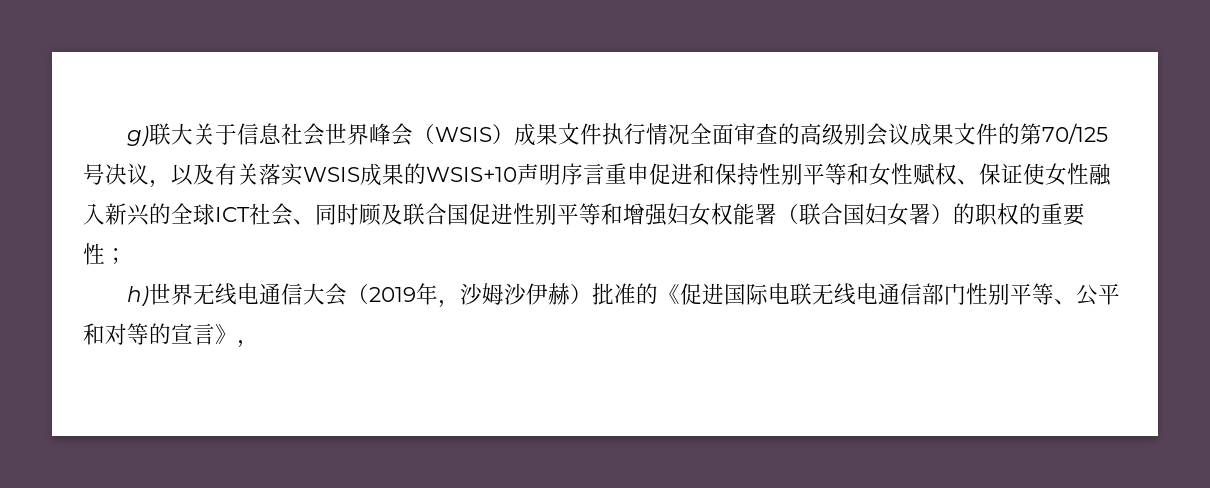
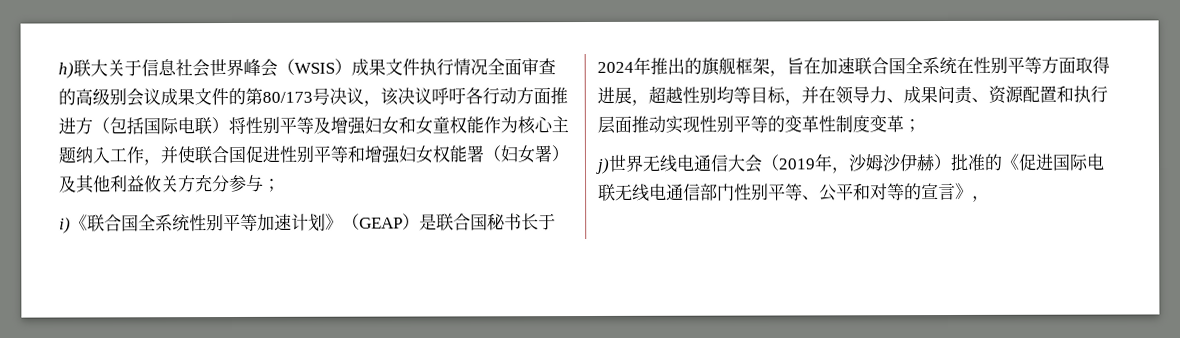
[126,126,149,146] g) -> [58,62,74,79] h)
[1041,123,1108,144] 70/125 -> [262,91,313,103] 80/173
[171,163,1111,186] [83,203,403,226] 以及有关落实WSIS成果的WSIS+10声明序言重申促进和保持性别平等和女性赋权、保证使女性融入新兴的全球ICT社会、同时顾及 -> [380,87,568,106] [58,116,569,135] [58,146,195,166] 该决议呼吁各行动方面推进方（包括国际电联）将性别平等及增强妇女和女童权能作为核心主题纳入工作，并使
[799,203,865,225] 联合国 -> (501, 153) none
[953,203,1085,226] [83,243,127,265] [126,286,149,306] 的职权的重要性； // h) -> [59,174,281,194] [59,213,556,234] [597,56,1110,77] [597,85,1108,106] [597,115,921,134] [595,157,610,174] 及其他利益攸关方充分参与； // i)《联合国全系统性别平等加速计划》（GEAP）是联合国秘书长于2024年推出的旗舰框架，旨在加速联合国全系统在性别平等方面取得进展，超越性别均等目标，并在领导力、成果问责、资源配置和执行层面推动实现性别平等的变革性制度变革； // j)

